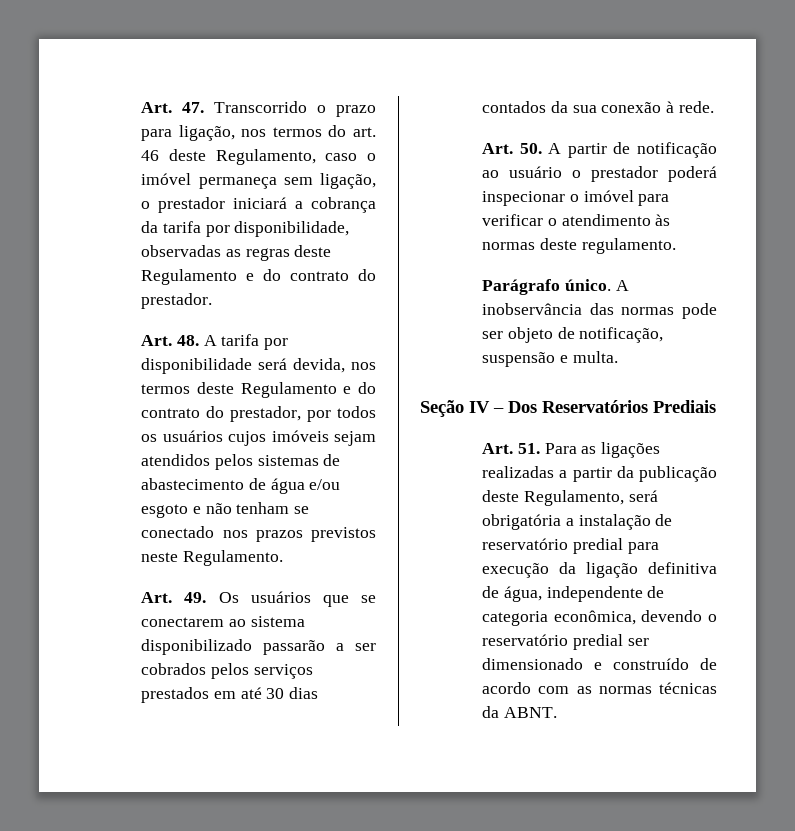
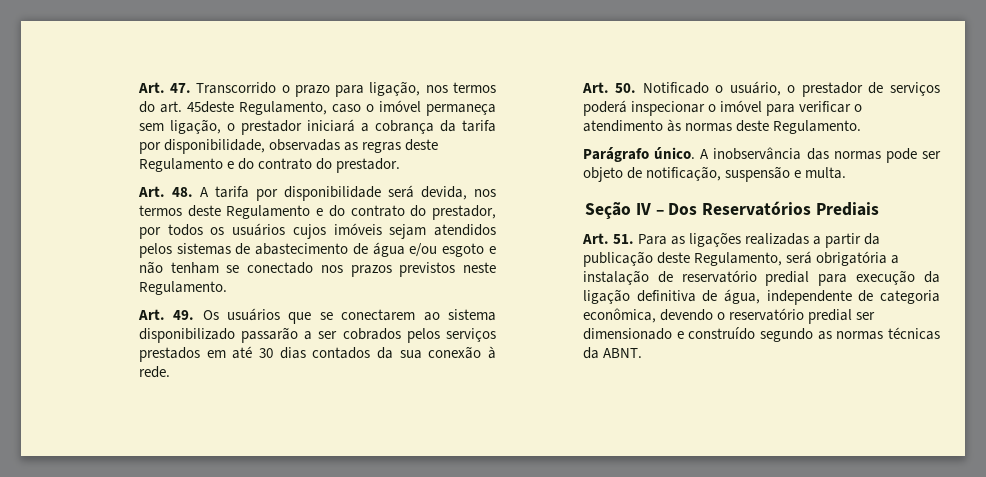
[141,149,206,161] 46 deste -> [186,101,234,113] 45deste
[548,142,717,158] [482,166,659,182] A partir de notificação ao usuário o prestador -> [642,81,940,97] Notificado o usuário, o prestador de serviços
[581,238,676,254] regulamento. -> [773,120,862,134] Regulamento.
[700,658,717,670] [482,682,570,694] de acordo com -> [759,328,813,342] segundo

